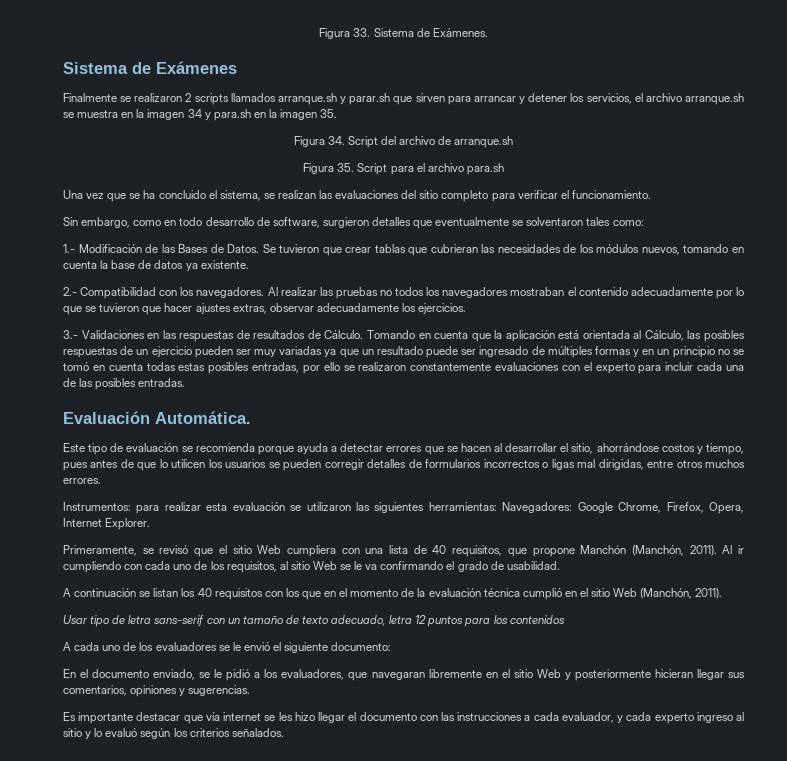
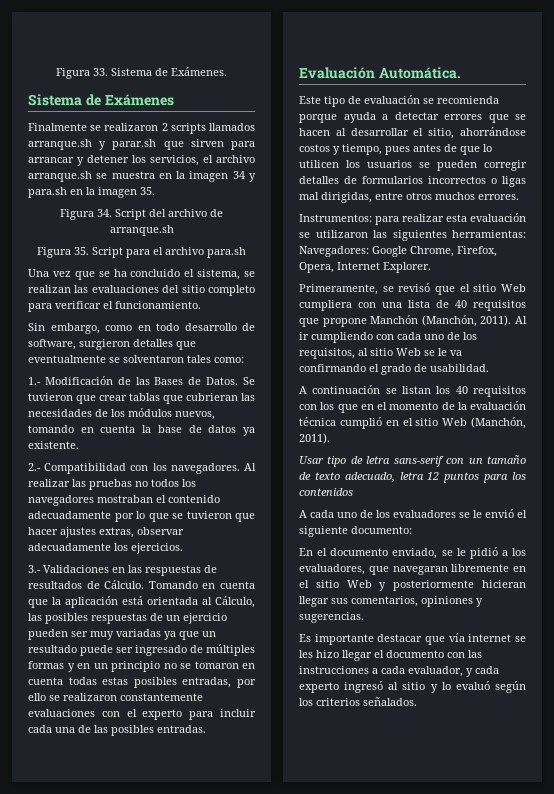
[63,362,89,371] tomó -> [194,661,239,669] tomaron
[452,545,503,557] requisitos, -> [473,300,526,311] requisitos
[696,712,733,723] ingreso -> [344,681,384,693] ingresó

